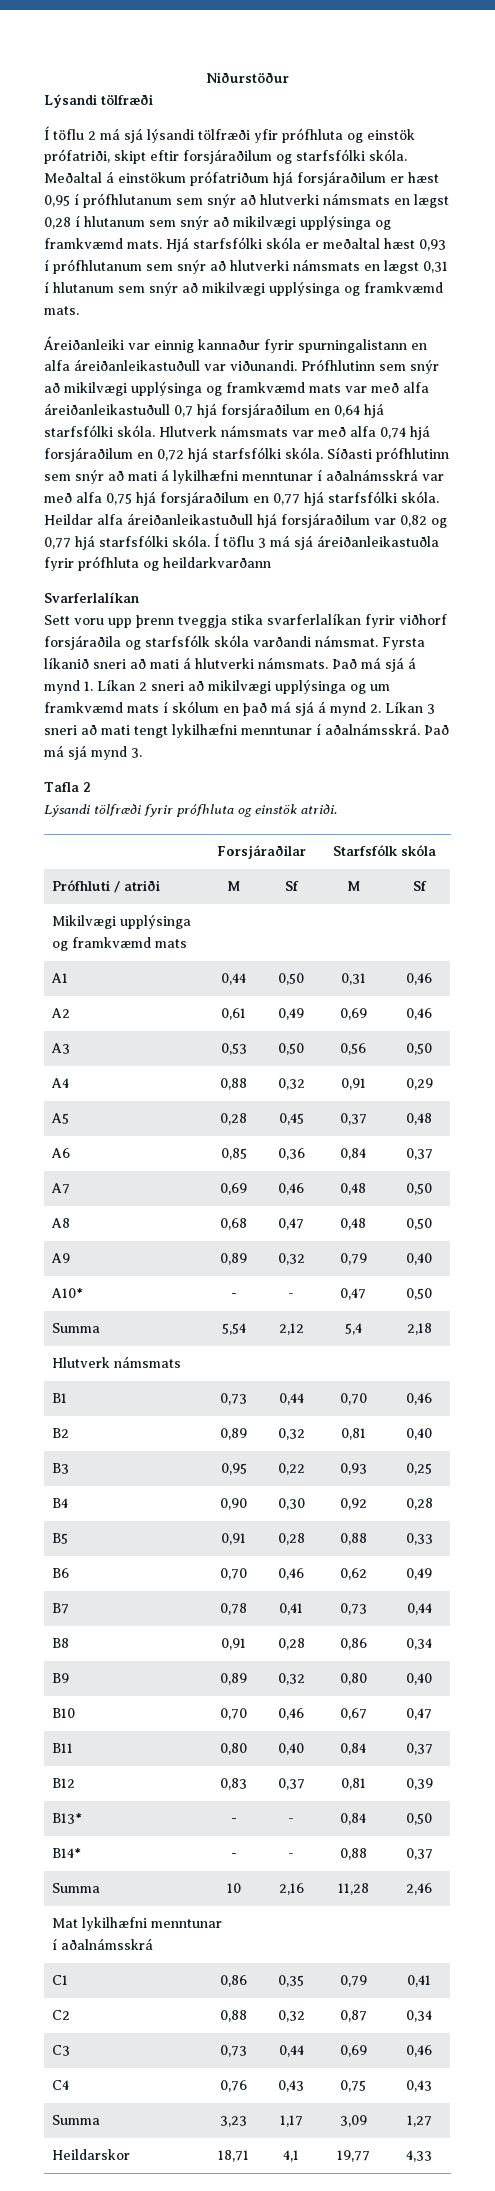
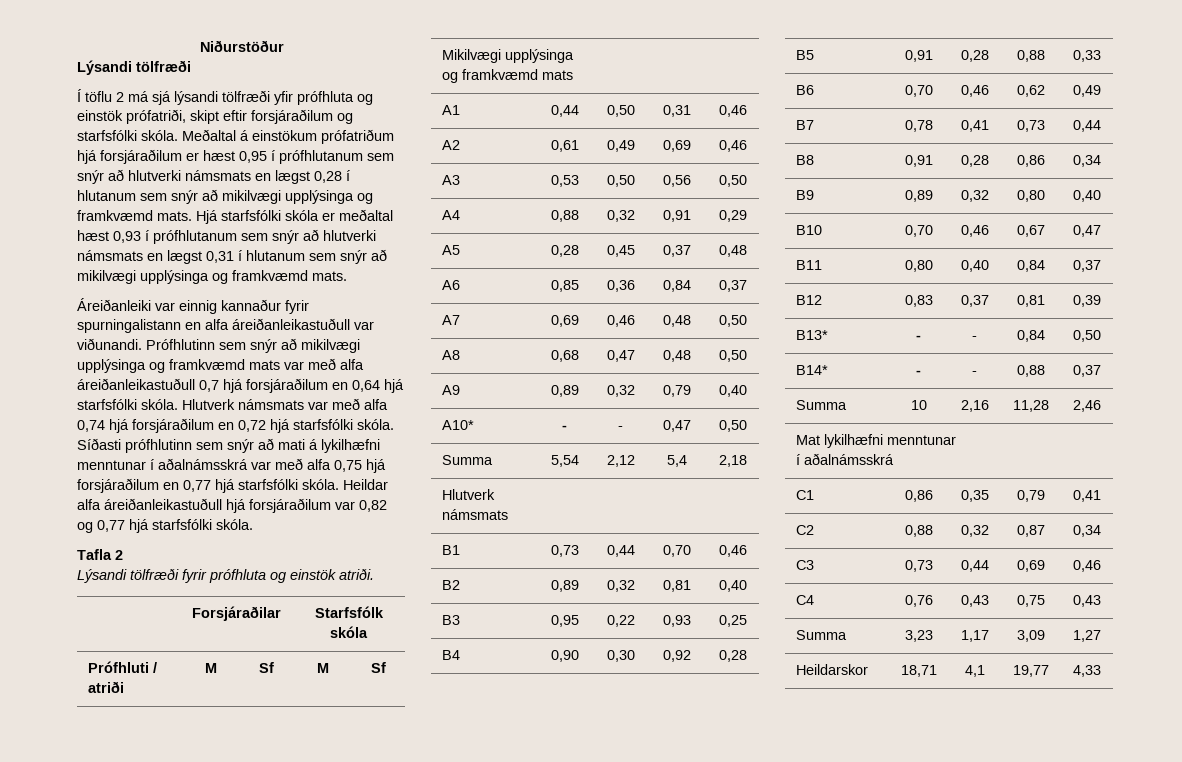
[214,533,439,550] [44,556,271,571] [44,592,139,603] [44,613,447,628] [44,635,425,650] [44,657,416,672] [44,679,390,694] [44,701,435,716] [44,723,449,738] [44,745,142,760] Í töflu 3 má sjá áreiðanleikastuðla fyrir prófhluta og heildarkvarðann // Svarferlalíkan // Sett voru upp þrenn tveggja stika svarferlalíkan fyrir viðhorf forsjáraðila og starfsfólk skóla varðandi námsmat. Fyrsta líkanið sneri að mati á hlutverki námsmats. Það má sjá á mynd 1. Líkan 2 sneri að mikilvægi upplýsinga og um framkvæmd mats í skólum en það má sjá á mynd 2. Líkan 3 sneri að mati tengt lykilhæfni menntunar í aðalnámsskrá. Það má sjá mynd 3. -> (253, 524) none

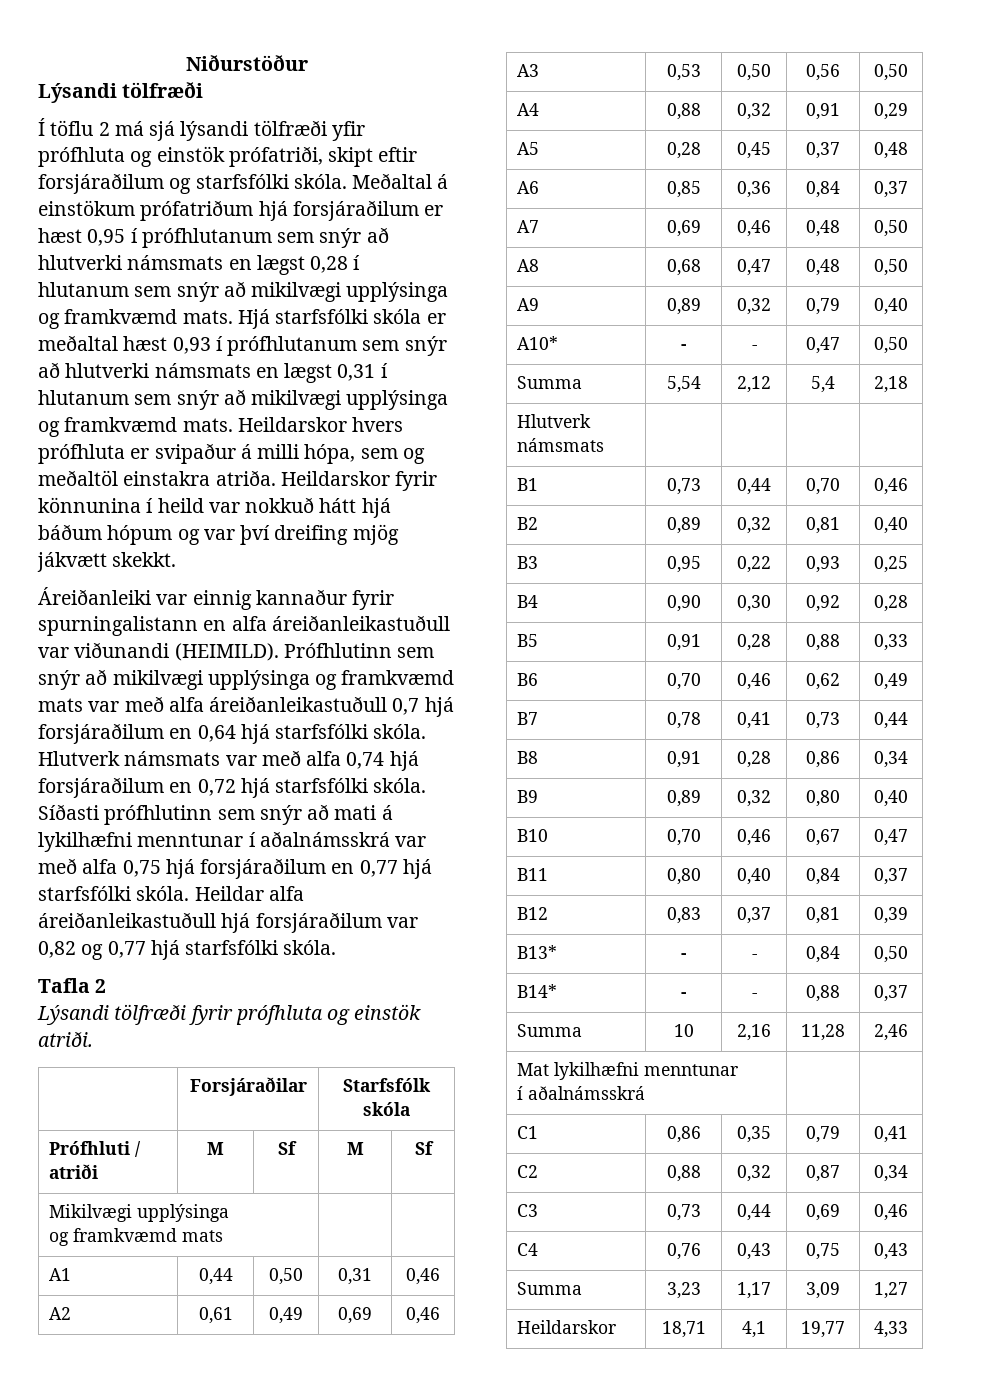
(347, 276) none -> [237,417,404,432] [38,443,425,464] [38,470,438,491] [38,497,391,518] [38,524,399,545] [37,552,177,572] Heildarskor hvers prófhluta er svipaður á milli hópa, sem og meðaltöl einstakra atriða. Heildarskor fyrir könnunina í heild var nokkuð hátt hjá báðum hópum og var því dreifing mjög jákvætt skekkt.
[77,338,142,350] viðunandi. -> [74,642,279,661] viðunandi (HEIMILD).

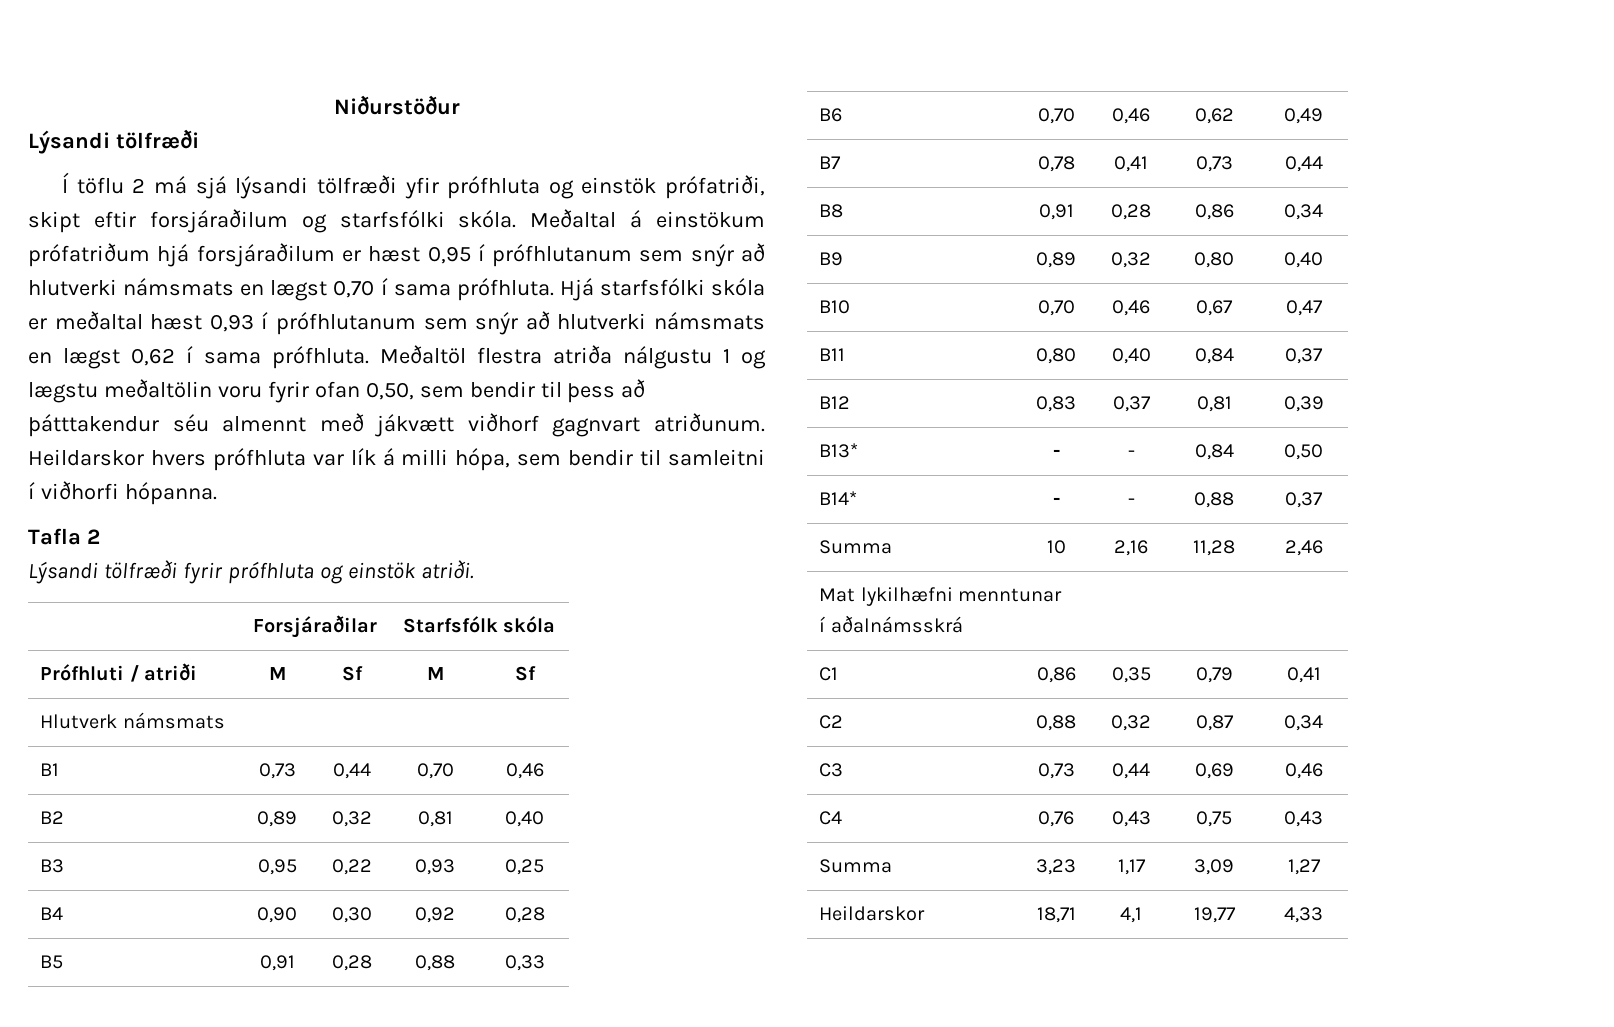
[310,255,361,273] [38,281,449,302] [38,309,233,329] 0,28 í hlutanum sem snýr að mikilvægi upplýsinga og framkvæmd mats. -> [333,278,554,301] 0,70 í sama prófhluta.
[337,363,388,381] [38,389,449,410] [38,417,233,437] 0,31 í hlutanum sem snýr að mikilvægi upplýsinga og framkvæmd mats. -> [131,345,766,369] [28,379,646,403] [28,413,765,437] 0,62 í sama prófhluta. Meðaltöl flestra atriða nálgustu 1 og lægstu meðaltölin voru fyrir ofan 0,50, sem bendir til þess að þátttakendur séu almennt með jákvætt viðhorf gagnvart atriðunum.
[130,443,236,464] er svipaður -> [312,448,376,466] var lík
[402,448,425,464] [38,470,438,491] [38,497,391,518] [38,524,399,545] [37,552,177,572] [38,587,395,610] [38,615,450,636] [38,642,435,661] [38,669,455,690] [38,696,454,717] [38,723,427,744] [38,750,419,771] [38,777,427,798] [38,804,393,825] [38,831,427,852] [38,858,432,879] [38,886,304,901] [38,912,418,933] [38,940,337,960] og meðaltöl einstakra atriða. Heildarskor fyrir könnunina í heild var nokkuð hátt hjá báðum hópum og var því dreifing mjög jákvætt skekkt. // Áreiðanleiki var einnig kannaður fyrir spurningalistann en alfa áreiðanleikastuðull var viðunandi (HEIMILD). Prófhlutinn sem snýr að mikilvægi upplýsinga og framkvæmd mats var með alfa áreiðanleikastuðull 0,7 hjá forsjáraðilum en 0,64 hjá starfsfólki skóla. Hlutverk námsmats var með alfa 0,74 hjá forsjáraðilum en 0,72 hjá starfsfólki skóla. Síðasti prófhlutinn sem snýr að mati á lykilhæfni menntunar í aðalnámsskrá var með alfa 0,75 hjá forsjáraðilum en 0,77 hjá starfsfólki skóla. Heildar alfa áreiðanleikastuðull hjá forsjáraðilum var 0,82 og 0,77 hjá starfsfólki skóla. -> [568,449,765,466] [28,481,217,505] bendir til samleitni í viðhorfi hópanna.
[49,1204,230,1222] [49,1228,224,1246] [49,1268,72,1281] [198,1268,233,1285] [269,1268,303,1285] [338,1268,372,1285] [406,1268,440,1285] [49,1307,72,1320] [198,1307,233,1324] [269,1307,303,1324] [338,1307,372,1324] [406,1307,440,1324] [517,64,540,77] [666,64,701,81] [737,64,771,81] [806,64,840,81] [874,64,908,81] [517,103,540,116] [666,103,701,120] [737,103,771,120] [806,103,840,120] [874,103,908,120] [517,142,540,155] [666,142,701,159] [737,142,771,159] [806,142,840,159] [874,142,908,159] [517,181,540,194] [666,181,701,198] [737,181,771,198] [806,181,840,198] [874,181,908,198] [517,220,540,233] [666,220,701,237] [737,220,771,237] [806,220,840,237] [874,220,908,237] [517,259,540,272] [666,259,701,276] [737,259,771,276] [806,259,840,276] [874,259,908,276] [517,298,540,311] [666,298,701,315] [737,298,771,315] [806,298,840,315] [874,298,908,315] [517,336,559,350] [681,344,686,350] [751,345,757,350] [806,337,840,354] [874,337,908,354] [517,376,583,389] [666,376,701,393] [737,376,771,393] [811,376,835,393] [874,376,908,393] // Mikilvægi upplýsinga // og framkvæmd mats | | // A1 | 0,44 | 0,50 | 0,31 | 0,46 // A2 | 0,61 | 0,49 | 0,69 | 0,46 // A3 | 0,53 | 0,50 | 0,56 | 0,50 // A4 | 0,88 | 0,32 | 0,91 | 0,29 // A5 | 0,28 | 0,45 | 0,37 | 0,48 // A6 | 0,85 | 0,36 | 0,84 | 0,37 // A7 | 0,69 | 0,46 | 0,48 | 0,50 // A8 | 0,68 | 0,47 | 0,48 | 0,50 // A9 | 0,89 | 0,32 | 0,79 | 0,40 // A10* | - | - | 0,47 | 0,50 // Summa | 5,54 | 2,12 | 5,4 | 2,18 -> (536, 673) none

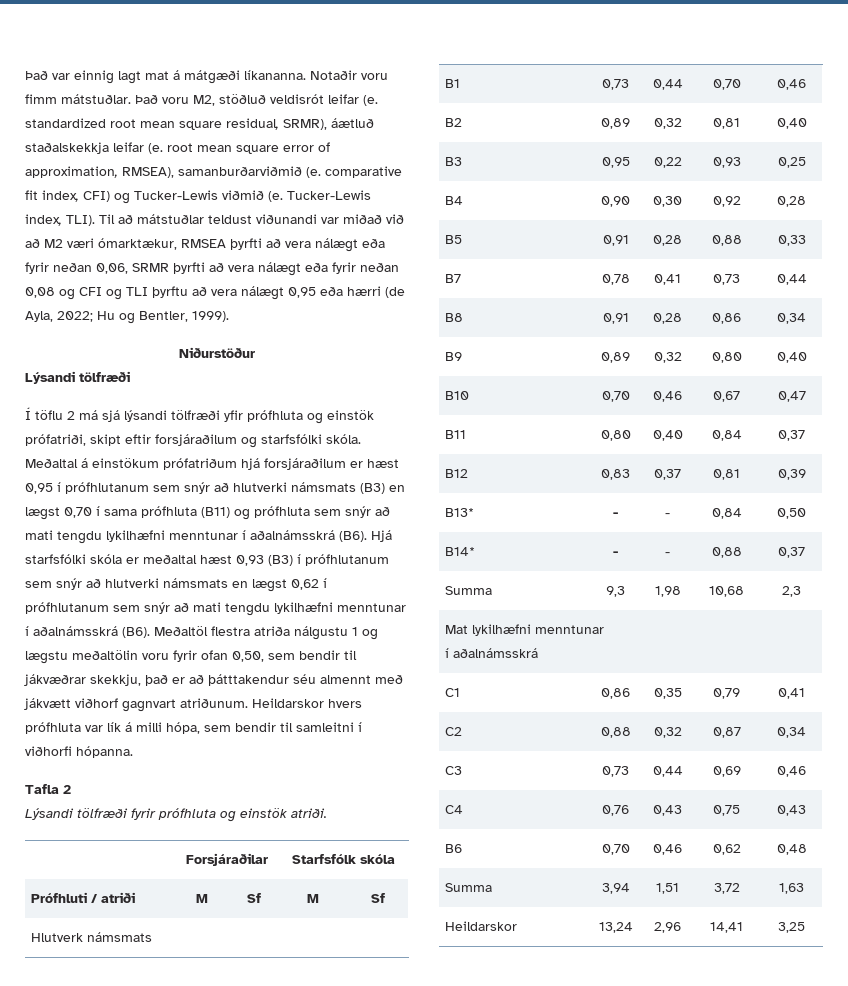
(333, 105) none -> [25,70,388,84] [25,94,378,106] [25,118,374,130] [25,142,330,154] [25,166,402,178] [25,190,371,204] [25,214,404,226] [25,238,385,252] [25,262,399,276] [25,286,405,300] [25,311,229,324] Það var einnig lagt mat á mátgæði líkananna. Notaðir voru fimm mátstuðlar. Það voru M2, stöðluð veldisrót leifar (e. standardized root mean square residual, SRMR), áætluð staðalskekkja leifar (e. root mean square error of approximation, RMSEA), samanburðarviðmið (e. comparative fit index, CFI) og Tucker-Lewis viðmið (e. Tucker-Lewis index, TLI). Til að mátstuðlar teldust viðunandi var miðað við að M2 væri ómarktækur, RMSEA þyrfti að vera nálægt eða fyrir neðan 0,06, SRMR þyrfti að vera nálægt eða fyrir neðan 0,08 og CFI og TLI þyrftu að vera nálægt 0,95 eða hærri (de Ayla, 2022; Hu og Bentler, 1999). //
(235, 287) none -> [360,483,385,494] (B3)
[456,278,554,301] prófhluta. -> [141,506,390,520] [25,530,367,544] prófhluta (B11) og prófhluta sem snýr að mati tengdu lykilhæfni menntunar í aðalnámsskrá (B6).
(254, 323) none -> [268,555,293,566] (B3)
[204,346,369,369] sama prófhluta. -> [25,602,406,616] [25,626,150,638] prófhlutanum sem snýr að mati tengdu lykilhæfni menntunar í aðalnámsskrá (B6).
[567,383,616,403] þess -> [24,674,185,686] jákvæðrar skekkju, það er
[819,108,843,122] [1037,108,1075,124] [1112,108,1150,124] [1194,108,1234,124] [1284,108,1323,124] // B6 | 0,70 | 0,46 | 0,62 | 0,49 -> (806, 240) none
[1046,540,1066,554] [1114,540,1148,556] [1193,540,1235,556] [1284,540,1323,556] 10 | 2,16 | 11,28 | 2,46 -> [606,586,625,597] [654,586,681,597] [709,586,744,597] [782,586,801,597] 9,3 | 1,98 | 10,68 | 2,3
[819,859,893,873] [1036,859,1076,875] [1117,859,1146,875] [1194,859,1234,875] [1287,859,1321,875] [819,906,926,921] [1036,907,1076,923] [1120,907,1142,923] [1193,907,1236,923] [1284,907,1323,923] Summa | 3,23 | 1,17 | 3,09 | 1,27 // Heildarskor | 18,71 | 4,1 | 19,77 | 4,33 -> [444,844,462,853] [601,844,630,855] [653,844,682,855] [712,844,741,855] [776,844,807,855] [444,883,492,892] [601,883,630,894] [656,883,679,894] [713,883,740,894] [779,883,804,894] [444,921,517,931] [598,922,633,933] [654,922,681,933] [710,922,743,933] [778,922,805,933] B6 | 0,70 | 0,46 | 0,62 | 0,48 // Summa | 3,94 | 1,51 | 3,72 | 1,63 // Heildarskor | 13,24 | 2,96 | 14,41 | 3,25

